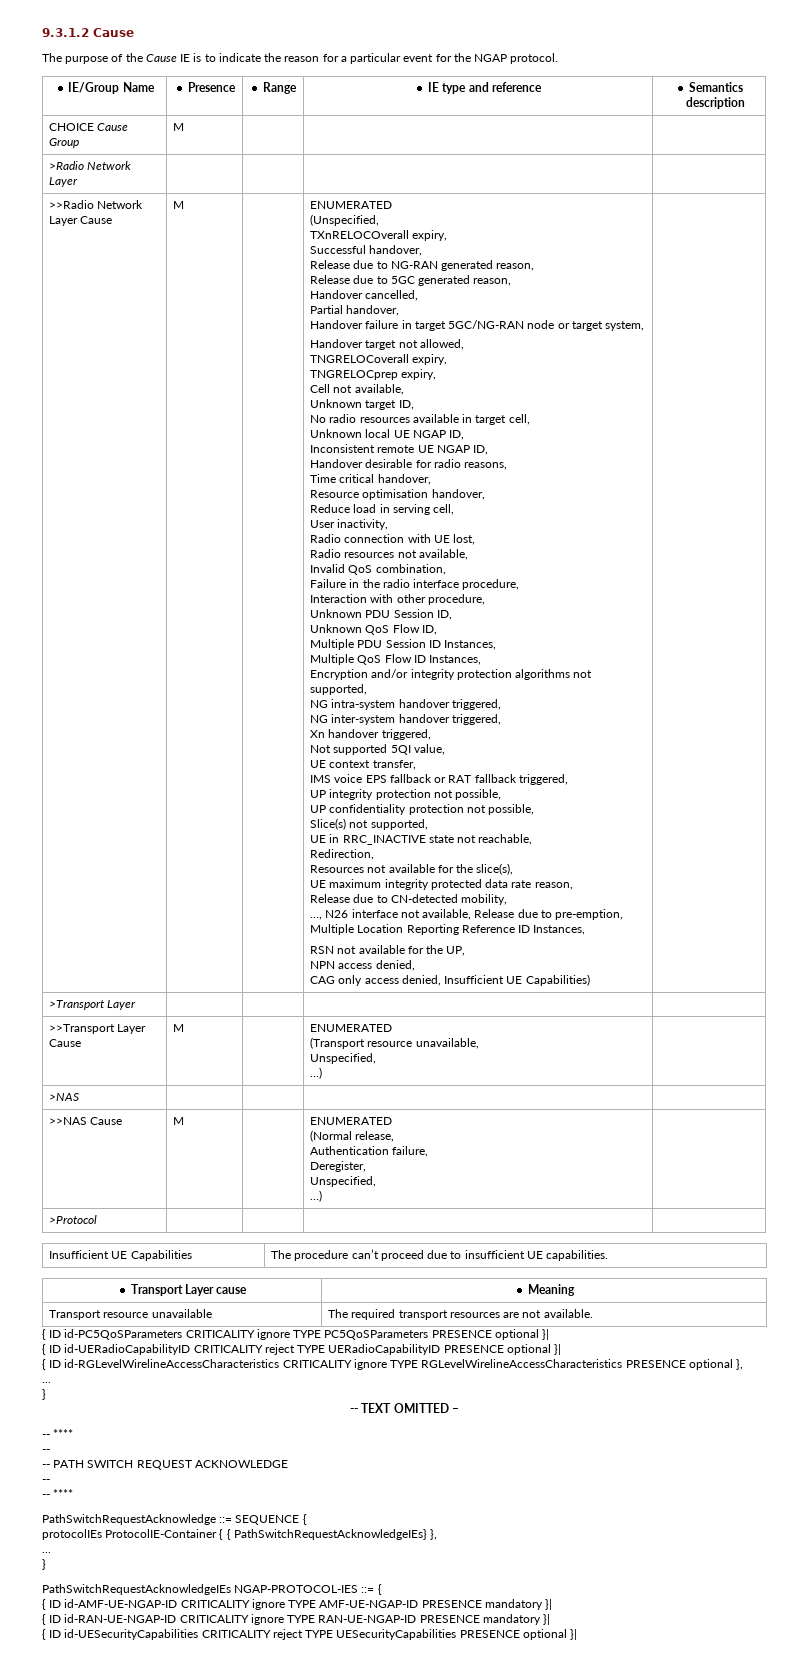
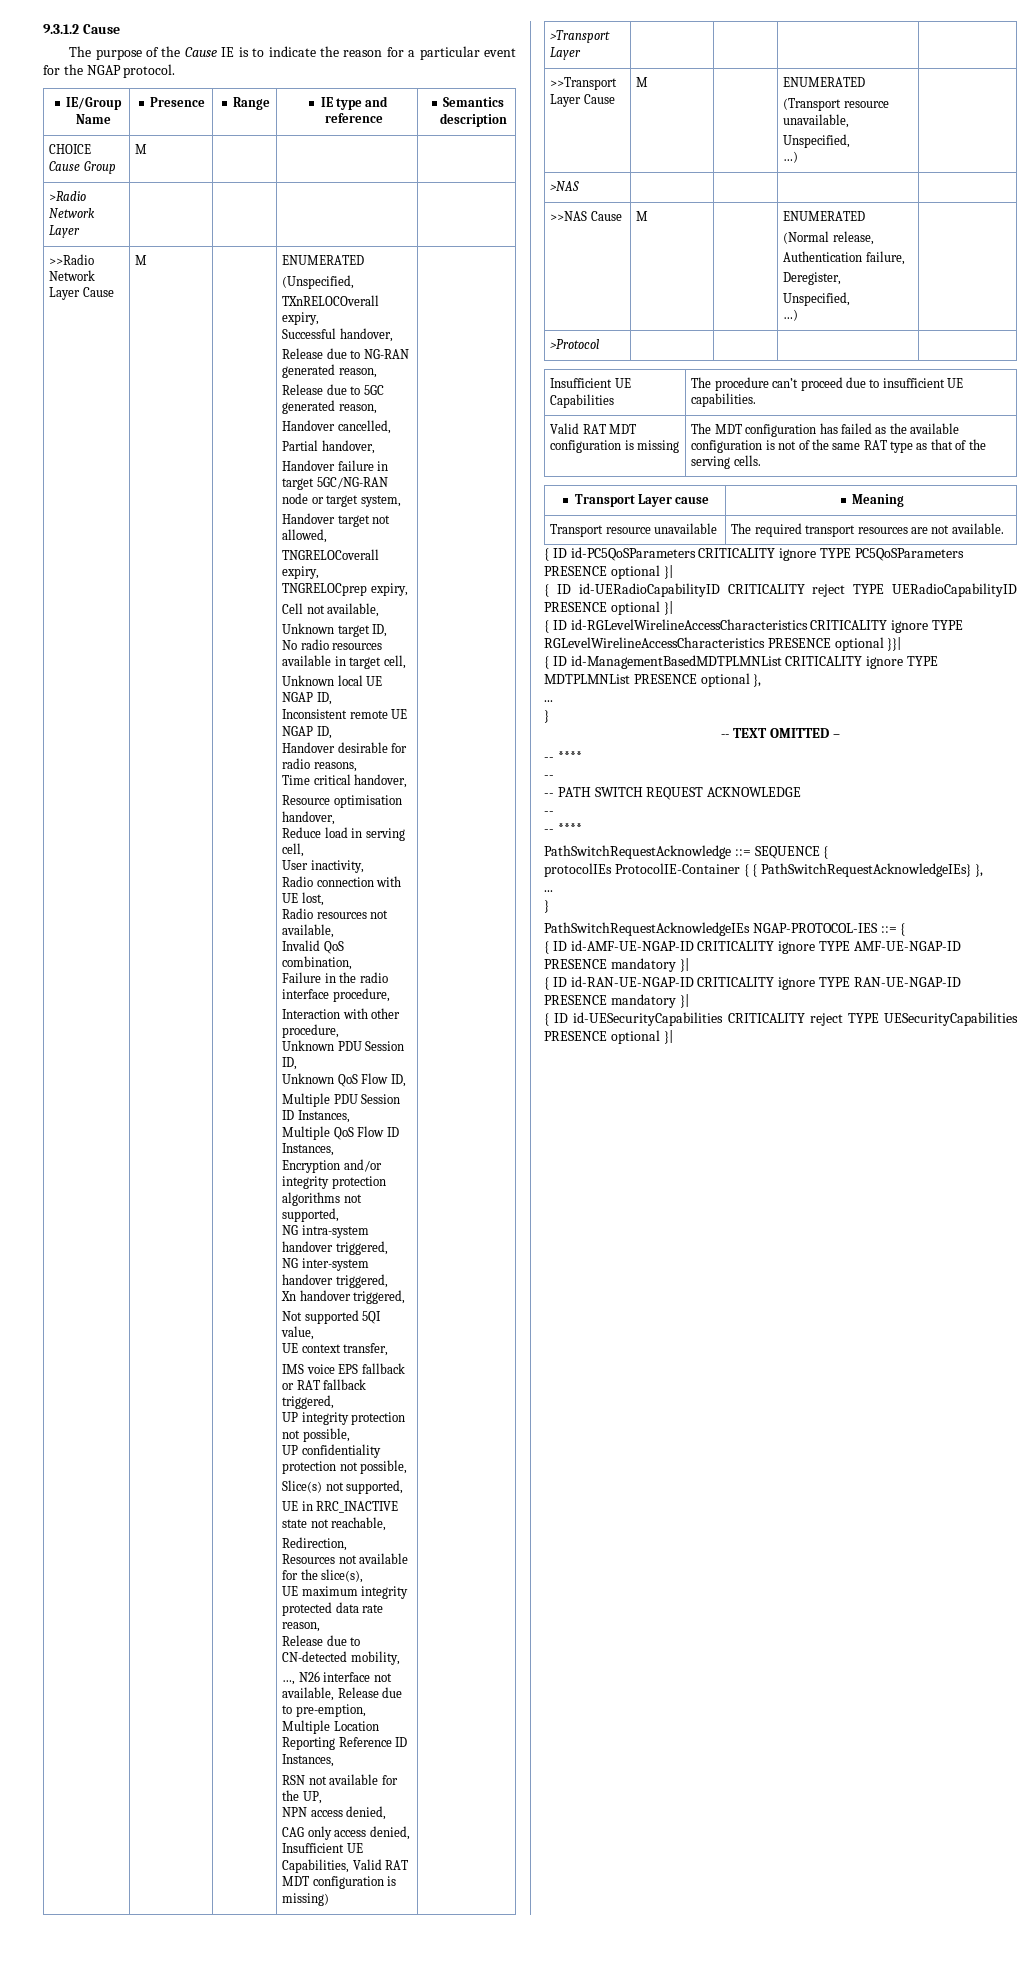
[525,974,590,986] Capabilities) -> [282,1859,409,1873] [282,1876,397,1889] [282,1893,330,1906] Capabilities, Valid RAT MDT configuration is missing)
(608, 1255) none -> [550,423,637,434] [550,440,680,453] [691,423,960,437] [691,439,986,453] [691,455,761,469] // Valid RAT MDT configuration is missing | The MDT configuration has failed as the available configuration is not of the same RAT type as that of the serving cells.
(733, 1364) none -> [887,637,902,651] [544,655,938,669] [544,673,750,687] }}| // { ID id-ManagementBasedMDTPLMNList CRITICALITY ignore TYPE MDTPLMNList PRESENCE optional

